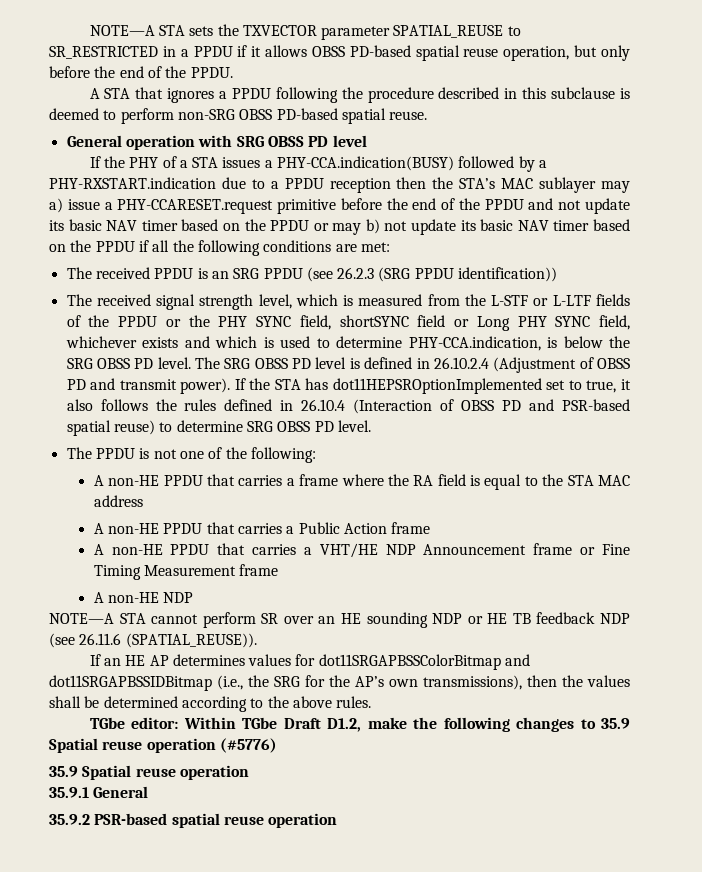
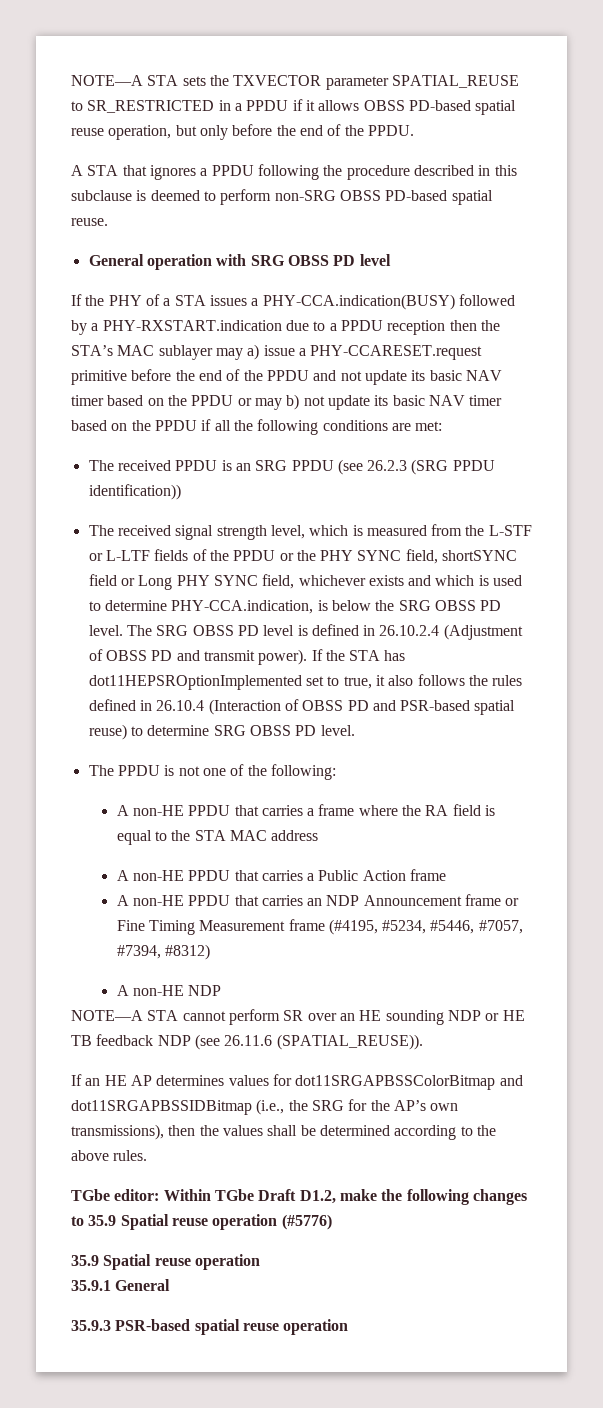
[303,543,378,558] a VHT/HE -> [307,898,323,906] an
(279, 570) none -> [328,919,523,935] [116,944,210,960] (#4195, #5234, #5446, #7057, #7394, #8312)
[49,814,90,825] 35.9.2 -> [71,1320,111,1331] 35.9.3

